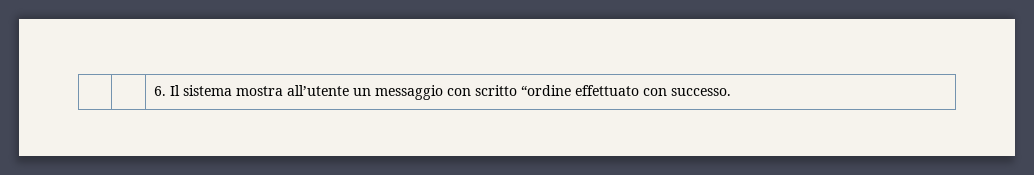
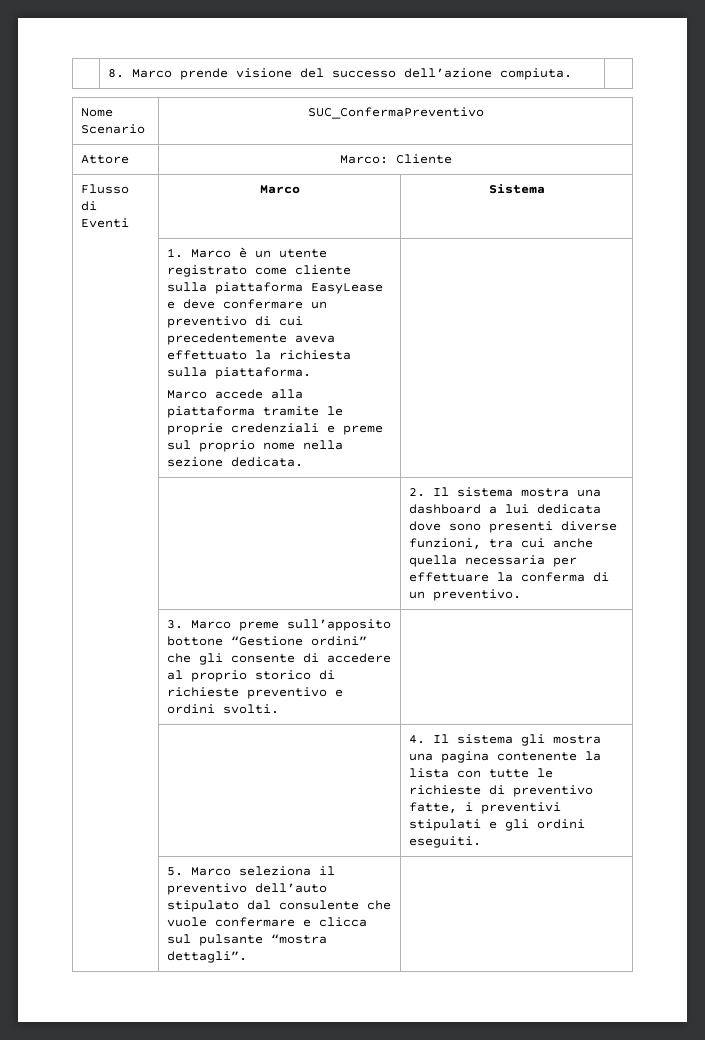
[153,85,731,100] | | 6. Il sistema mostra all’utente un messaggio con scritto “ordine effettuato con successo. -> [108,68,573,80] [81,108,114,117] [81,124,146,134] [307,107,484,119] [81,155,130,164] [339,154,452,164] [81,184,130,194] [81,201,98,211] [81,218,130,228] [259,185,300,194] [488,184,545,194] [167,247,328,258] [167,265,352,277] [167,282,384,294] [167,299,328,309] [167,316,304,328] [167,333,336,345] [167,350,352,360] [167,367,312,379] [167,389,304,399] [167,406,344,418] [167,423,384,435] [167,440,344,452] [167,457,304,467] [409,487,602,497] [409,504,602,514] [409,521,618,533] [409,538,594,549] [409,555,578,567] [409,572,610,582] [409,589,522,601] [167,619,392,631] [167,636,368,646] [167,653,392,665] [167,670,336,682] [167,687,344,699] [167,704,280,714] [409,734,602,746] [409,751,602,763] [409,768,554,778] [409,785,594,797] [409,802,562,814] [409,819,586,831] [409,836,482,848] [167,866,336,876] [167,883,328,895] [167,900,392,912] [167,917,368,927] [167,934,328,946] [167,951,248,963] | 8. Marco prende visione del successo dell’azione compiuta. | // Nome Scenario | SUC_ConfermaPreventivo // Attore | Marco: Cliente // Flusso di Eventi | Marco | Sistema // | 1. Marco è un utente registrato come cliente sulla piattaforma EasyLease e deve confermare un preventivo di cui precedentemente aveva effettuato la richiesta sulla piattaforma. // Marco accede alla piattaforma tramite le proprie credenziali e preme sul proprio nome nella sezione dedicata. | // | | 2. Il sistema mostra una dashboard a lui dedicata dove sono presenti diverse funzioni, tra cui anche quella necessaria per effettuare la conferma di un preventivo. // | 3. Marco preme sull’apposito bottone “Gestione ordini” che gli consente di accedere al proprio storico di richieste preventivo e ordini svolti. | // | | 4. Il sistema gli mostra una pagina contenente la lista con tutte le richieste di preventivo fatte, i preventivi stipulati e gli ordini eseguiti. // | 5. Marco seleziona il preventivo dell’auto stipulato dal consulente che vuole confermare e clicca sul pulsante “mostra dettagli”. |

